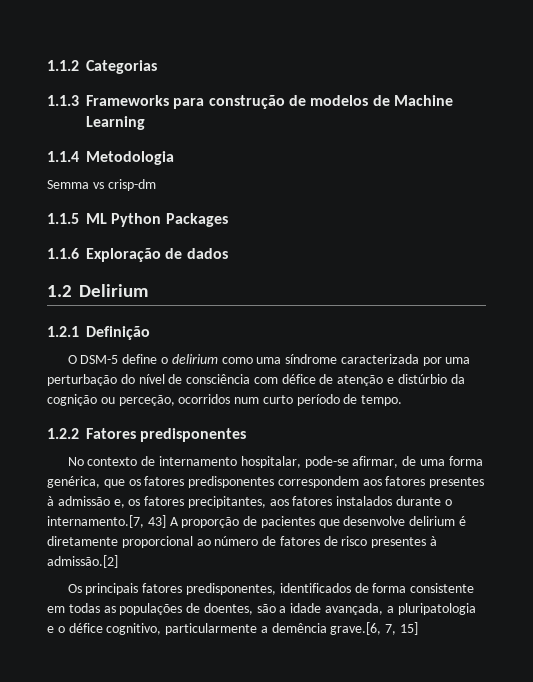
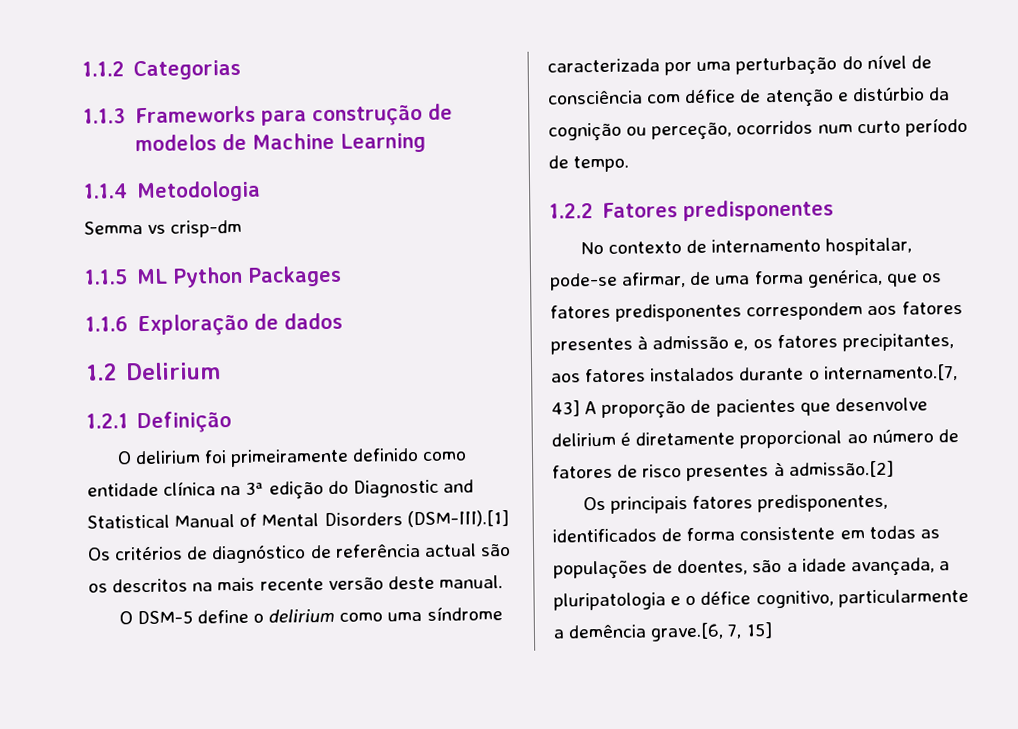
(150, 333) none -> [116,447,468,468] [87,479,474,500] [87,510,509,529] [87,543,511,564] [88,575,503,593] // O delirium foi primeiramente definido como entidade clínica na 3ª edição do Diagnostic and Statistical Manual of Mental Disorders (DSM-III).[1] Os critérios de diagnóstico de referência actual são os descritos na mais recente versão deste manual.

